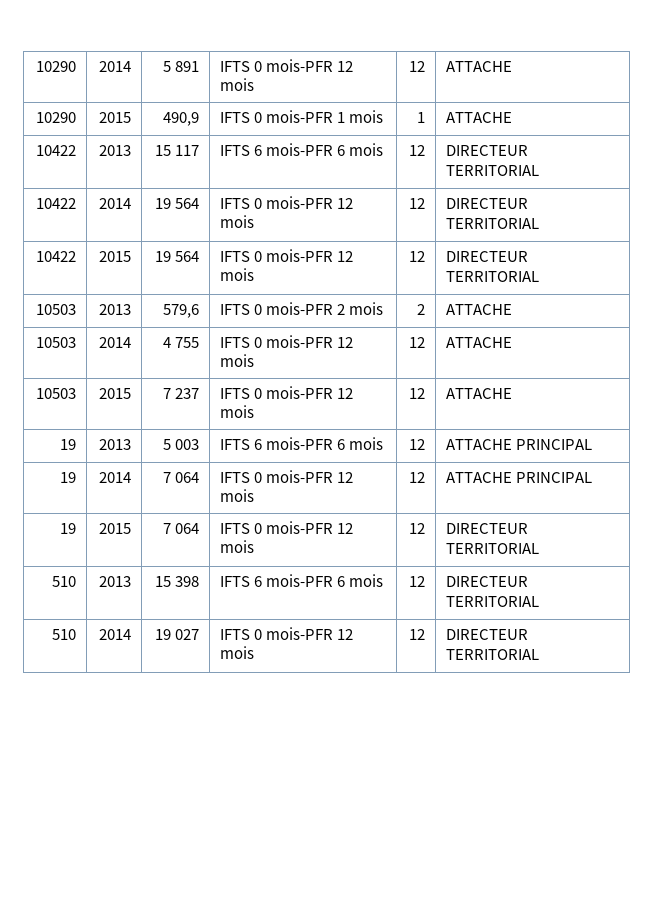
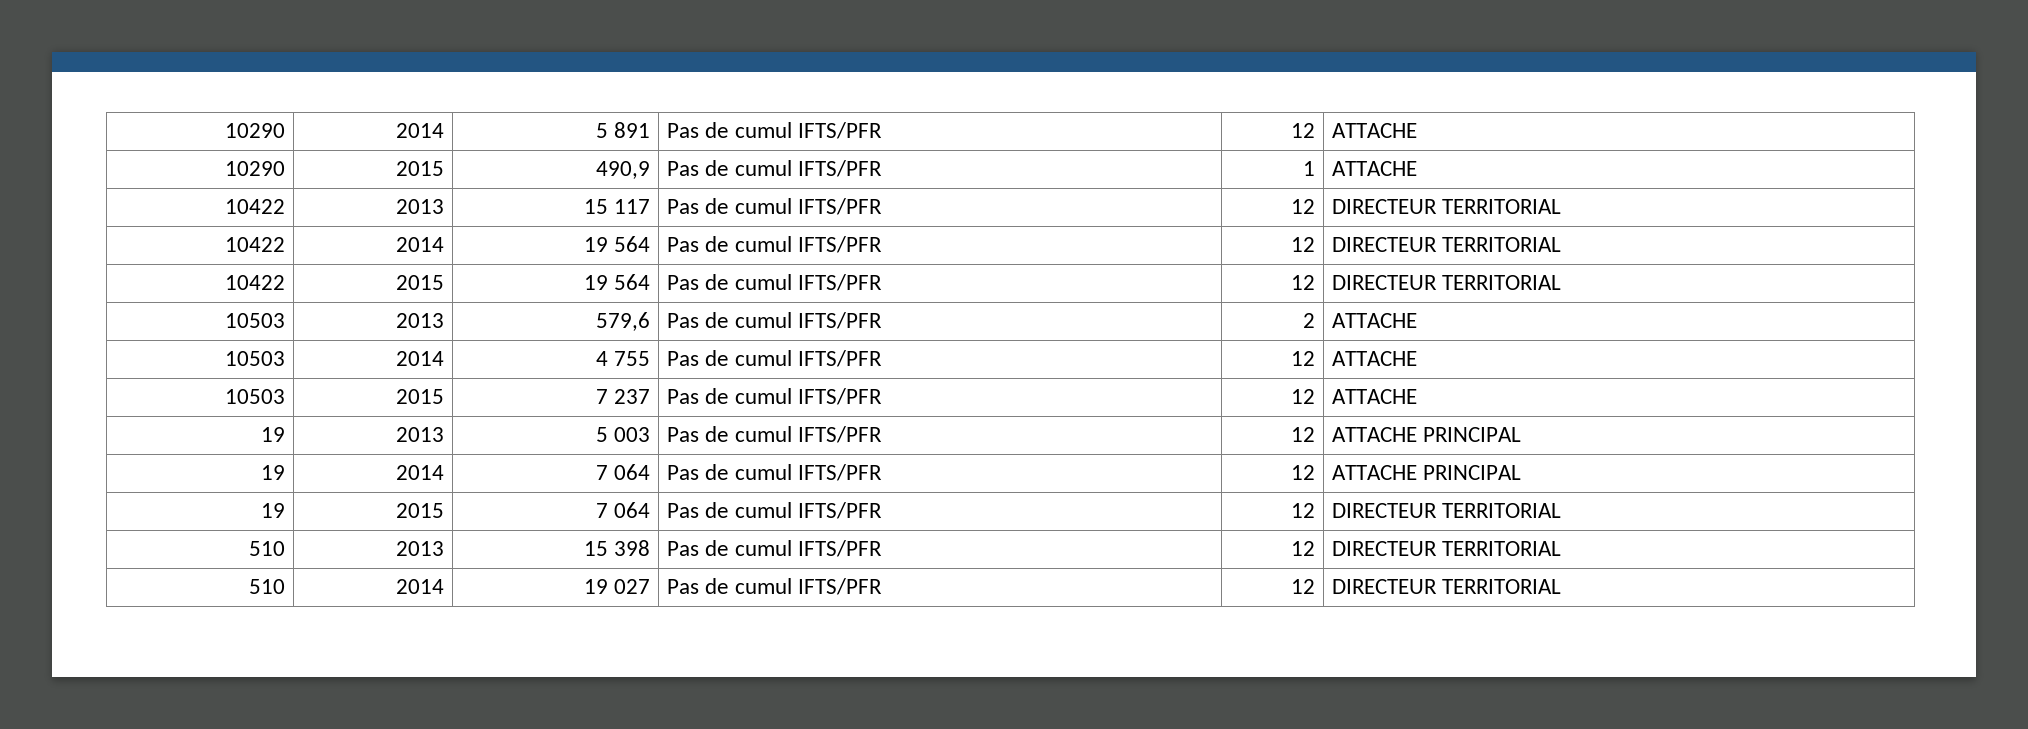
[220,59,354,72] [220,78,255,91] IFTS 0 mois-PFR 12 mois -> [667,122,882,139] Pas de cumul IFTS/PFR
[220,110,384,123] IFTS 0 mois-PFR 1 mois -> [667,160,882,177] Pas de cumul IFTS/PFR
[220,143,384,156] IFTS 6 mois-PFR 6 mois -> [667,198,882,215] Pas de cumul IFTS/PFR
[220,196,354,209] [220,215,255,228] IFTS 0 mois-PFR 12 mois -> [667,236,882,253] Pas de cumul IFTS/PFR
[220,249,354,262] [220,268,255,281] IFTS 0 mois-PFR 12 mois -> [667,274,882,291] Pas de cumul IFTS/PFR
[220,302,384,315] IFTS 0 mois-PFR 2 mois -> [667,312,882,329] Pas de cumul IFTS/PFR
[220,335,354,348] [220,354,255,367] IFTS 0 mois-PFR 12 mois -> [667,350,882,367] Pas de cumul IFTS/PFR
[220,386,354,399] [220,405,255,418] IFTS 0 mois-PFR 12 mois -> [667,388,882,405] Pas de cumul IFTS/PFR
[220,437,384,450] IFTS 6 mois-PFR 6 mois -> [667,426,882,443] Pas de cumul IFTS/PFR
[220,470,354,483] [220,489,255,502] IFTS 0 mois-PFR 12 mois -> [667,464,882,481] Pas de cumul IFTS/PFR
[220,521,354,534] [220,540,255,553] IFTS 0 mois-PFR 12 mois -> [667,502,882,519] Pas de cumul IFTS/PFR
[220,574,384,587] IFTS 6 mois-PFR 6 mois -> [667,540,882,557] Pas de cumul IFTS/PFR
[220,627,354,640] [220,646,255,659] IFTS 0 mois-PFR 12 mois -> [667,578,882,595] Pas de cumul IFTS/PFR

